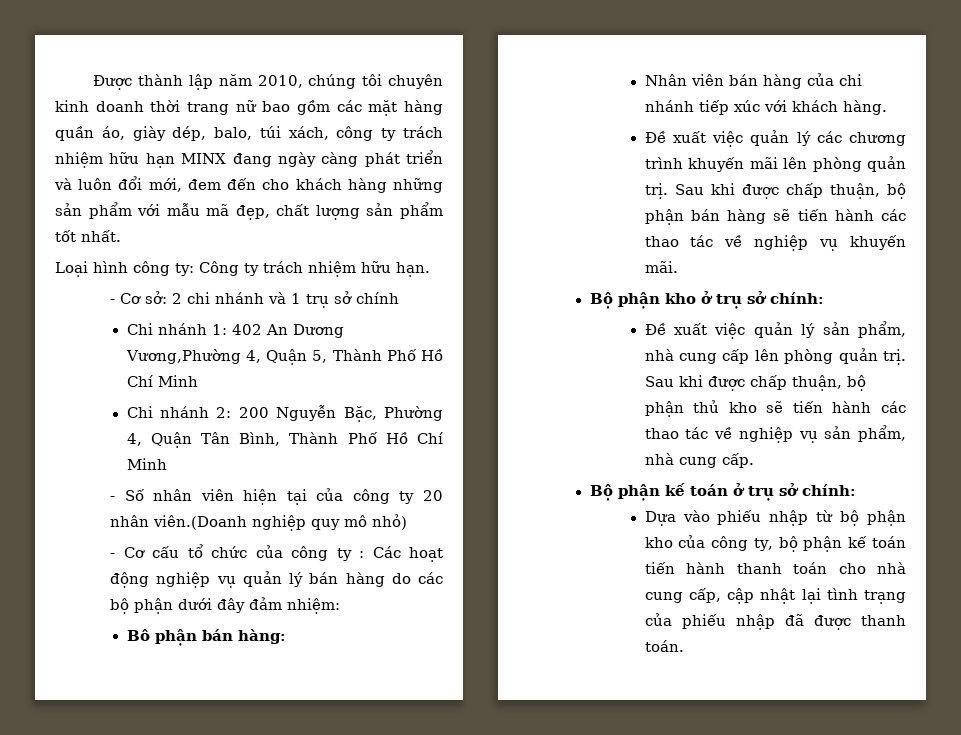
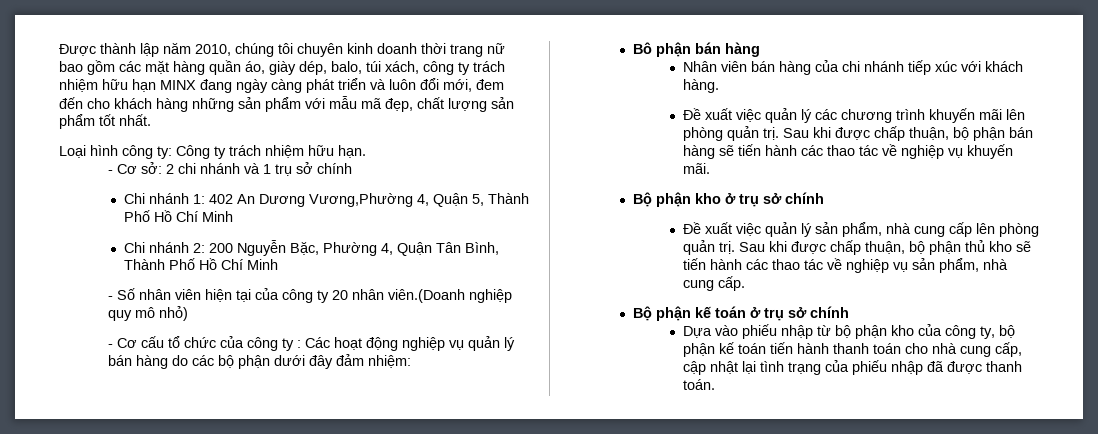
[237,629,286,644] hàng: -> [725,42,761,57] hàng
[769,292,824,304] chính: -> [785,192,825,204] chính
[801,484,856,496] chính: -> [810,306,850,318] chính

